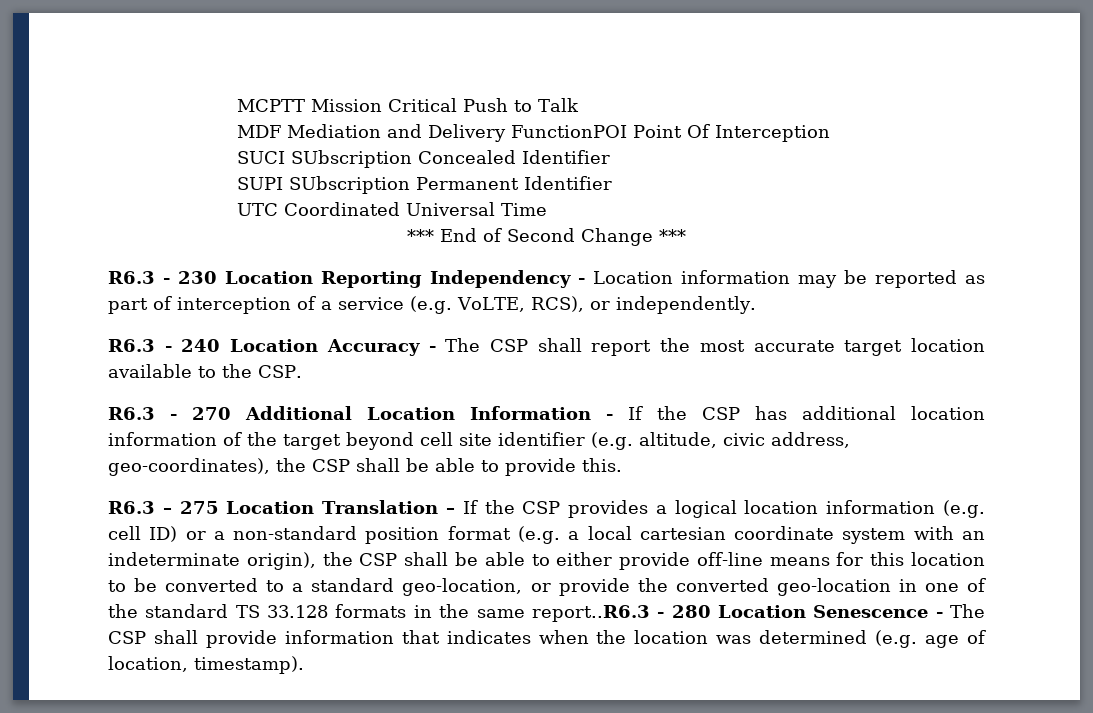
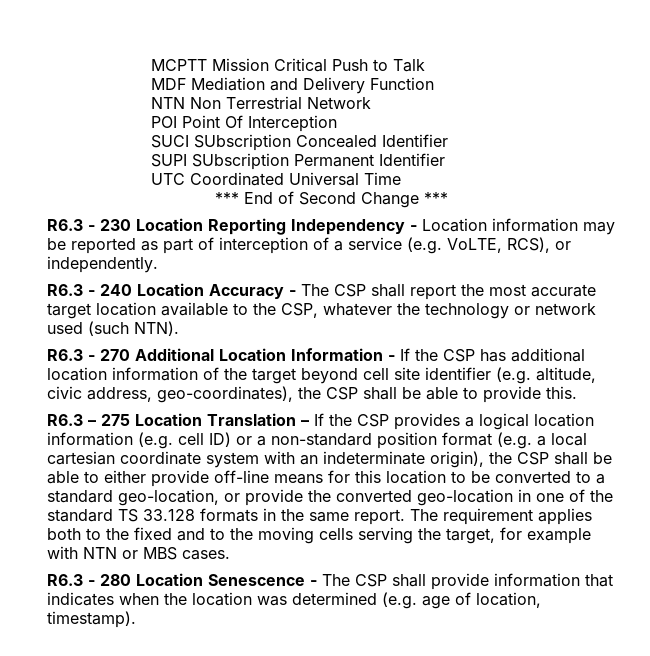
[511,125,628,138] FunctionPOI -> [369,77,434,90] [150,96,371,110] [150,116,177,128] Function // NTN Non Terrestrial Network // POI
[258,365,302,378] CSP. -> [281,303,596,319] [47,321,179,336] CSP, whatever the technology or network used (such NTN).
[531,605,650,622] report..R6.3 -> [354,508,592,525] [47,527,591,544] [47,546,230,560] [47,574,83,586] report. The requirement applies both to the fixed and to the moving cells serving the target, for example with NTN or MBS cases. // R6.3

